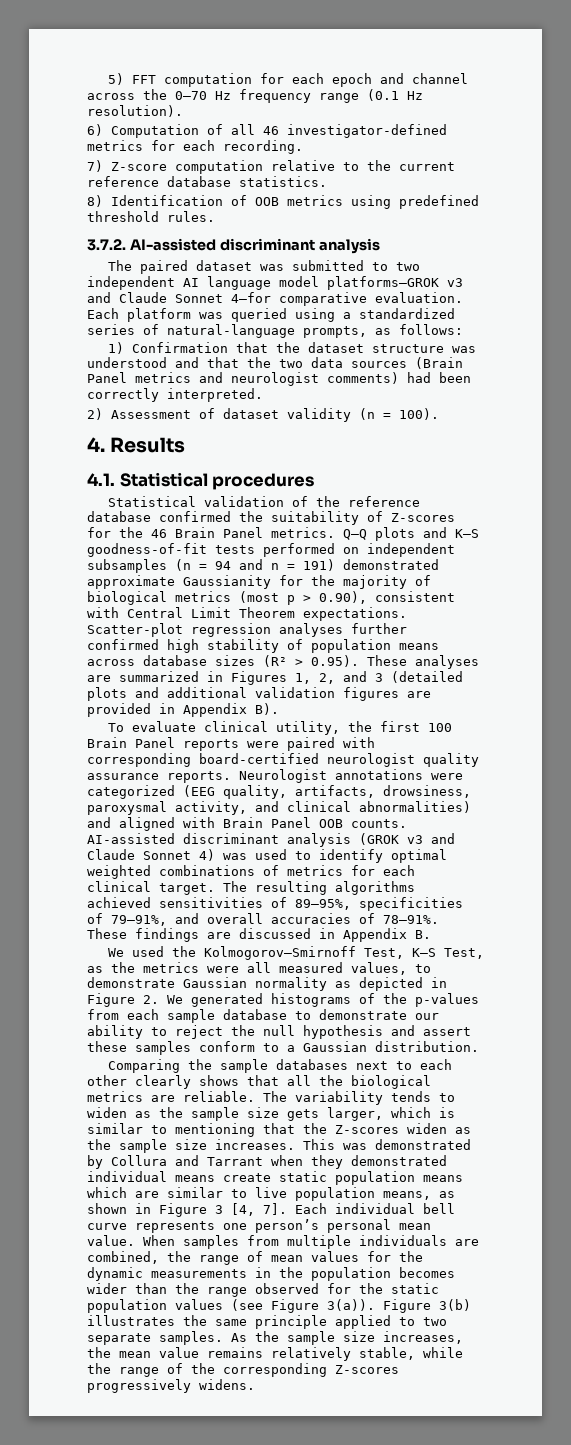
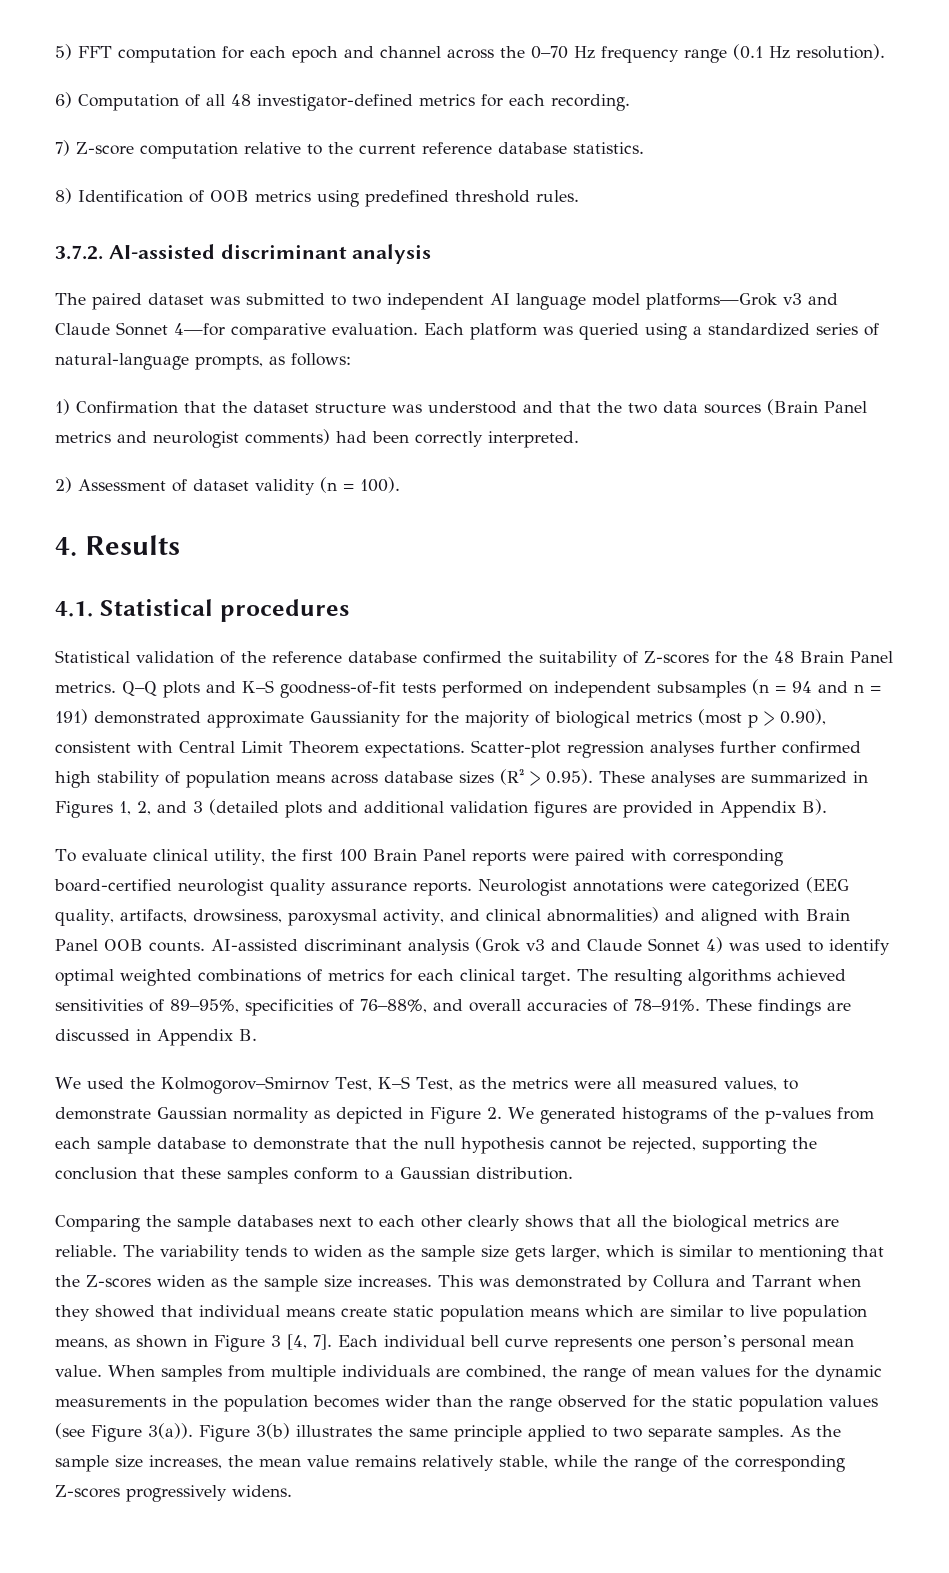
[263,126,279,135] 46 -> [231,94,251,106] 48
[327,276,439,290] platforms—GROK -> [646,293,777,310] platforms—Grok
[151,529,167,538] 46 -> [774,651,794,663] 48
[359,833,399,845] (GROK -> [475,937,520,953] (Grok
[111,915,167,926] 79–91%, -> [360,999,427,1013] 76–88%,
[203,946,356,960] Kolmogorov–Smirnoff -> [160,1076,330,1094] Kolmogorov–Smirnov
[415,1013,439,1020] [87,1025,471,1039] our ability to reject the null hypothesis and assert -> [355,1137,817,1154] [55,1167,175,1180] that the null hypothesis cannot be rejected, supporting the conclusion that
[351,1155,447,1166] demonstrated -> [95,1305,193,1318] showed that

